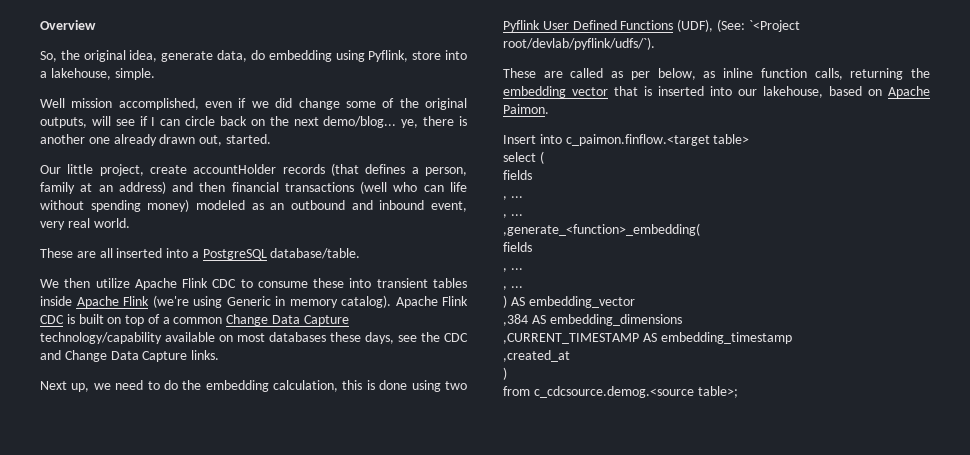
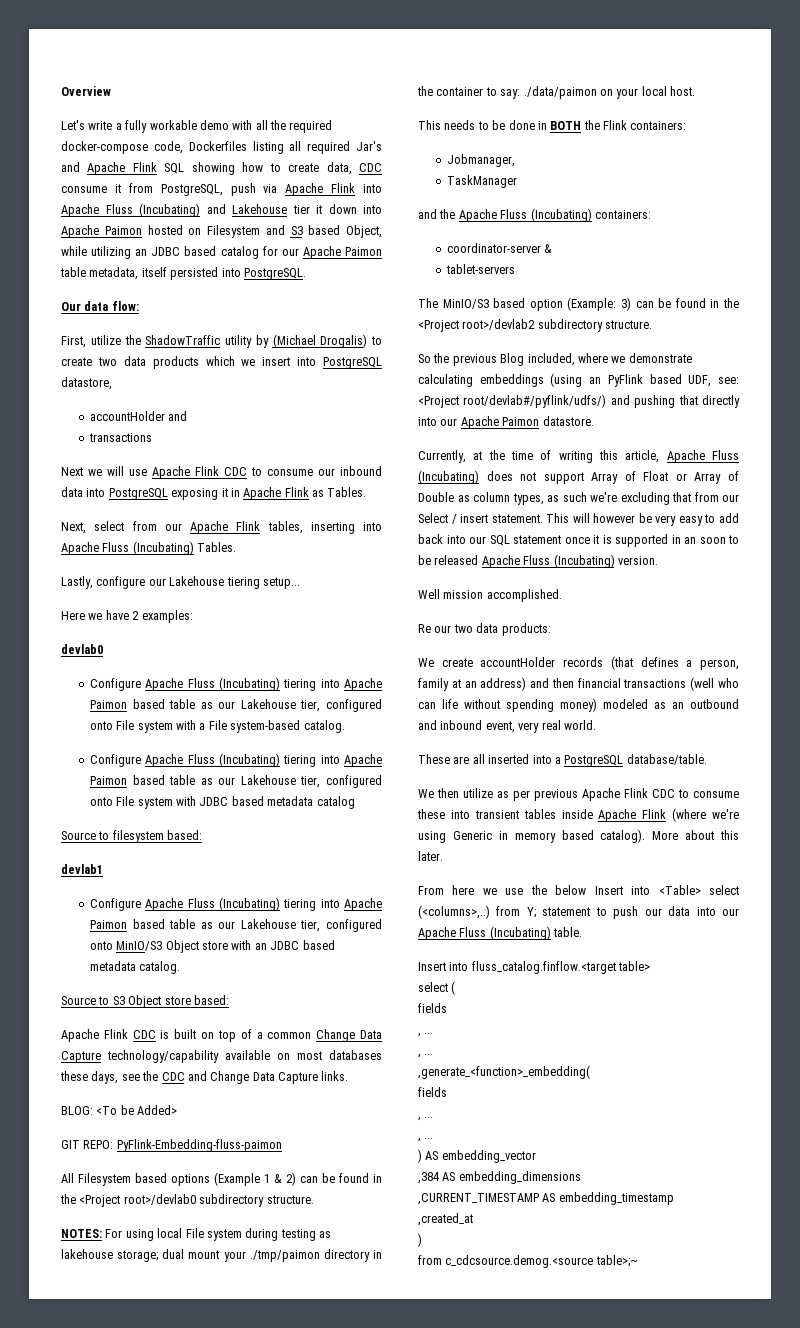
[40,50,467,62] [40,68,155,80] [40,98,468,110] [40,116,467,128] [40,134,271,146] [40,164,144,176] So, the original idea, generate data, do embedding using Pyflink, store into a lakehouse, simple. // Well mission accomplished, even if we did change some of the original outputs, will see if I can circle back on the next demo/blog... ye, there is another one already drawn out, started. // Our little project, -> [61,120,333,133] [61,141,382,154] [61,162,383,175] [61,183,382,196] [61,203,382,217] [61,225,382,238] [61,246,382,259] [60,267,306,280] [61,301,139,311] [61,334,382,348] [61,356,382,369] [61,377,112,390] [89,411,188,421] [88,433,152,442] [61,466,382,479] [61,487,367,500] [61,521,382,534] [61,541,237,555] [61,576,300,589] [61,610,193,623] [61,644,103,654] [89,677,382,691] [89,699,382,712] [89,720,345,733] [89,753,382,767] [89,775,382,788] [89,796,355,809] [61,830,203,843] [61,864,103,874] [89,897,382,911] [89,919,382,932] [89,940,335,953] [89,961,181,974] [61,995,229,1008] [61,1029,382,1042] [61,1050,382,1063] [60,1071,349,1084] [61,1105,178,1115] [61,1139,282,1152] [61,1172,382,1186] [60,1194,314,1207] [61,1228,331,1241] [61,1249,382,1262] [417,86,695,99] [418,120,687,130] [446,154,515,167] [446,175,517,188] [418,208,651,222] [446,243,553,253] [445,264,515,274] [418,297,739,311] [418,319,653,332] [418,353,692,366] [418,373,739,387] [418,394,740,408] [418,416,594,429] [418,450,739,463] [418,470,739,484] [418,492,739,505] [418,513,739,526] [418,534,739,547] [418,554,658,568] [418,589,562,602] [418,623,551,636] [418,658,434,667] Let's write a fully workable demo with all the required docker-compose code, Dockerfiles listing all required Jar's and Apache Flink SQL showing how to create data, CDC consume it from PostgreSQL, push via Apache Flink into Apache Fluss (Incubating) and Lakehouse tier it down into Apache Paimon hosted on Filesystem and S3 based Object, while utilizing an JDBC based catalog for our Apache Paimon table metadata, itself persisted into PostgreSQL. // Our data flow: // First, utilize the ShadowTraffic utility by (Michael Drogalis) to create two data products which we insert into PostgreSQL datastore, // accountHolder and // transactions // Next we will use Apache Flink CDC to consume our inbound data into PostgreSQL exposing it in Apache Flink as Tables. // Next, select from our Apache Flink tables, inserting into Apache Fluss (Incubating) Tables. // Lastly, configure our Lakehouse tiering setup... // Here we have 2 examples: // devlab0 // Configure Apache Fluss (Incubating) tiering into Apache Paimon based table as our Lakehouse tier, configured onto File system with a File system-based catalog. // Configure Apache Fluss (Incubating) tiering into Apache Paimon based table as our Lakehouse tier, configured onto File system with JDBC based metadata catalog // Source to filesystem based: // devlab1 // Configure Apache Fluss (Incubating) tiering into Apache Paimon based table as our Lakehouse tier, configured onto MinIO/S3 Object store with an JDBC based metadata catalog. // Source to S3 Object store based: // Apache Flink CDC is built on top of a common Change Data Capture technology/capability available on most databases these days, see the CDC and Change Data Capture links. // BLOG: <To be Added> // GIT REPO: PyFlink-Embedding-fluss-paimon // All Filesystem based options (Example 1 & 2) can be found in the <Project root>/devlab0 subdirectory structure. // NOTES: For using local File system during testing as lakehouse storage; dual mount your ./tmp/paimon directory in the container to say: ./data/paimon on your local host. // This needs to be done in BOTH the Flink containers: // Jobmanager, // TaskManager // and the Apache Fluss (Incubating) containers: // coordinator-server & // tablet-servers // The MinIO/S3 based option (Example: 3) can be found in the <Project root>/devlab2 subdirectory structure. // So the previous Blog included, where we demonstrate calculating embeddings (using an PyFlink based UDF, see: <Project root/devlab#/pyflink/udfs/) and pushing that directly into our Apache Paimon datastore. // Currently, at the time of writing this article, Apache Fluss (Incubating) does not support Array of Float or Array of Double as column types, as such we're excluding that from our Select / insert statement. This will however be very easy to add back into our SQL statement once it is supported in an soon to be released Apache Fluss (Incubating) version. // Well mission accomplished. // Re our two data products: // We
(130, 283) none -> [497,789,578,801] as per previous
[152,295,189,308] (we're -> [672,808,739,822] (where we're
[341,295,468,308] [40,314,349,326] [40,332,468,344] [40,350,220,362] [40,380,467,392] [503,19,800,32] [503,37,655,50] [503,68,930,80] [503,86,930,98] [503,104,549,114] [503,134,710,146] catalog). Apache Flink CDC is built on top of a common Change Data Capture technology/capability available on most databases these days, see the CDC and Change Data Capture links. // Next up, we need to do the embedding calculation, this is done using two Pyflink User Defined Functions (UDF), (See: `<Project root/devlab/pyflink/udfs/`). // These are called as per below, as inline function calls, returning the embedding vector that is inserted into our lakehouse, based on Apache Paimon. // Insert into c_paimon.finflow.<target -> [561,829,739,843] [418,851,443,861] [418,885,739,895] [418,905,739,919] [418,926,583,940] [418,961,616,974] based catalog). More about this later. // From here we use the below Insert into <Table> select (<columns>,..) from Y; statement to push our data into our Apache Fluss (Incubating) table. // Insert into fluss_catalog.finflow.<target
[697,386,738,398] table>; -> [595,1255,638,1267] table>;~

